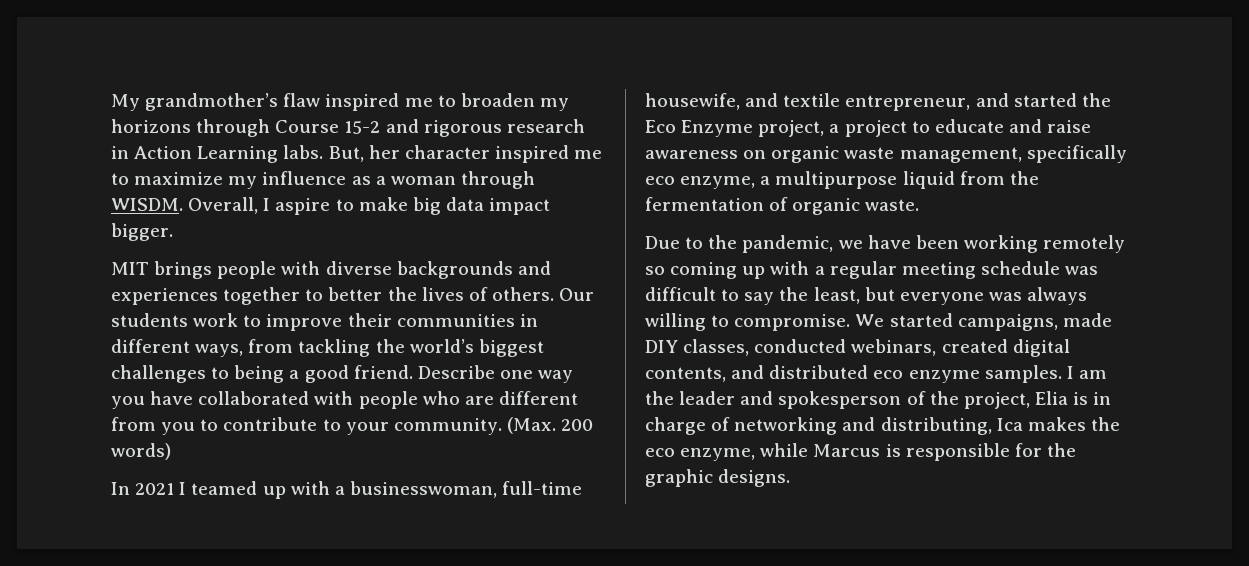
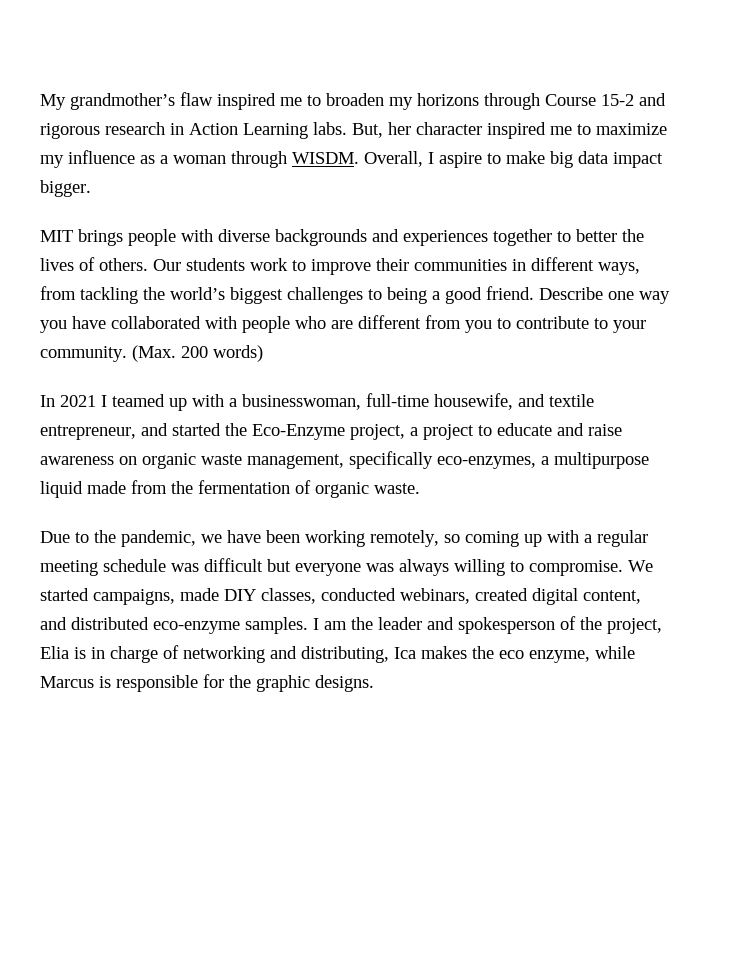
[645,120,754,137] Eco Enzyme -> [252,424,345,440] Eco-Enzyme
[645,176,756,189] eco enzyme, -> [437,456,536,469] eco-enzymes,
(955, 180) none -> [87,481,126,494] made
[1043,235,1126,253] remotely -> [370,530,439,547] remotely,
[721,287,860,305] to say the least, -> (263, 565) none
[645,367,726,382] contents, -> [583,590,641,604] content,
[873,370,980,383] eco enzyme -> [153,621,240,634] eco-enzyme

